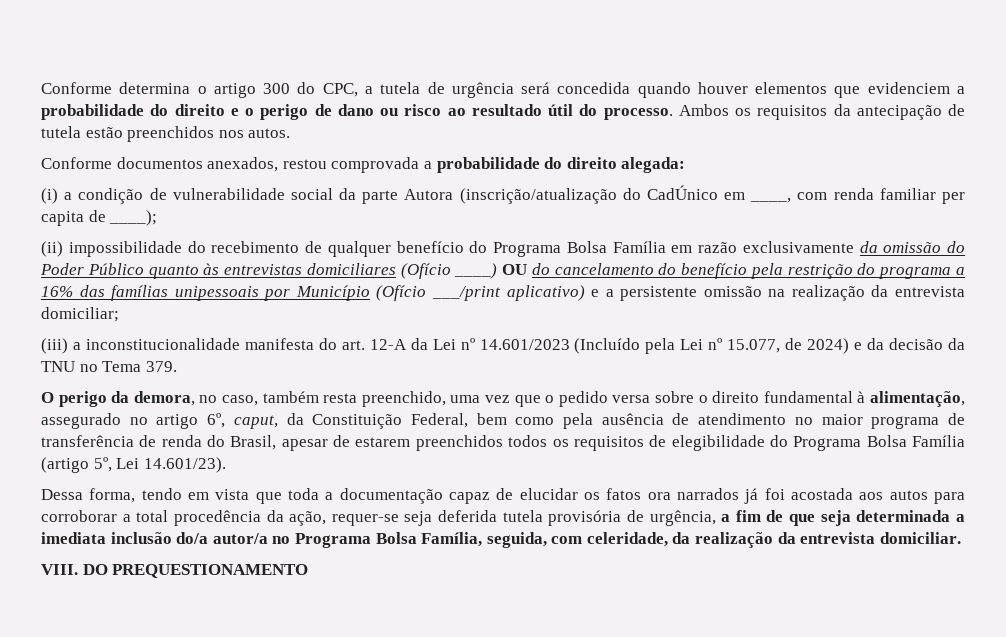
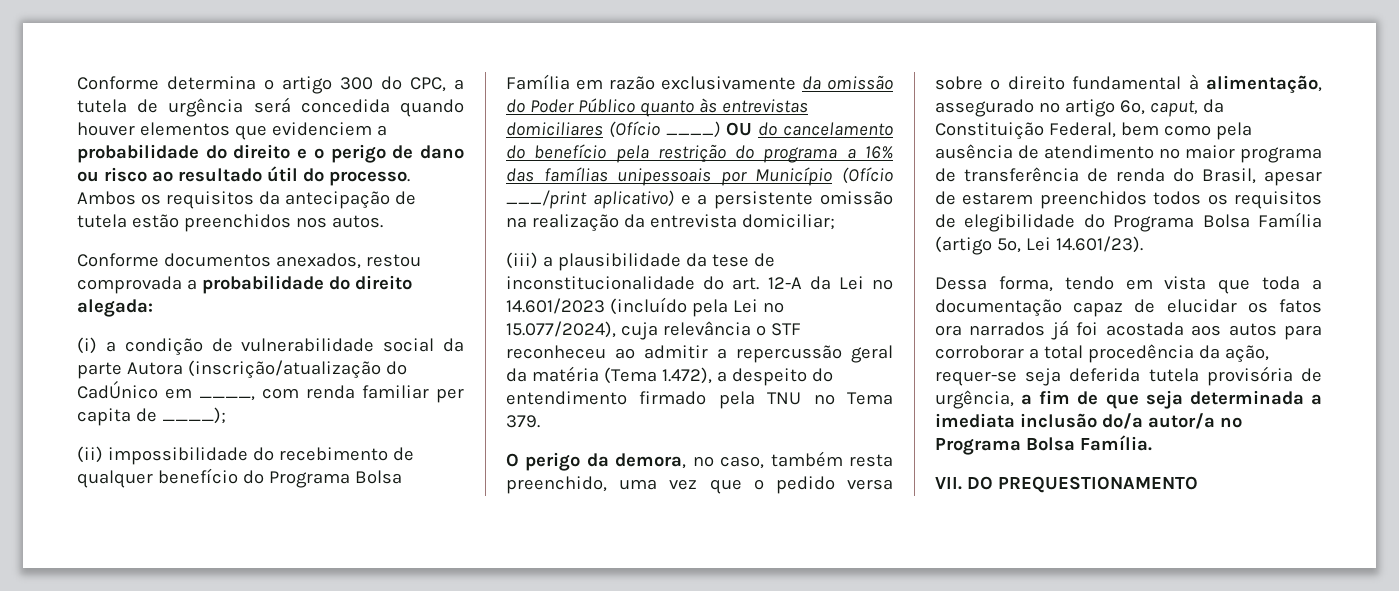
[85,338,314,350] inconstitucionalidade manifesta -> [557,253,775,271] [506,276,695,290] plausibilidade da tese de inconstitucionalidade
[574,338,641,354] (Incluído -> [609,297,687,315] (incluído
[727,338,966,354] 15.077, de 2024) e da decisão da -> [506,321,801,340] [506,345,893,363] [506,366,833,386] [506,391,755,409] 15.077/2024), cuja relevância o STF reconheceu ao admitir a repercussão geral da matéria (Tema 1.472), a despeito do entendimento firmado pela
[421,532,961,548] [41,564,78,575] Família, seguida, com celeridade, da realização da entrevista domiciliar. // VIII. -> [1079,435,1152,451] [935,477,962,490] Família. // VII.

